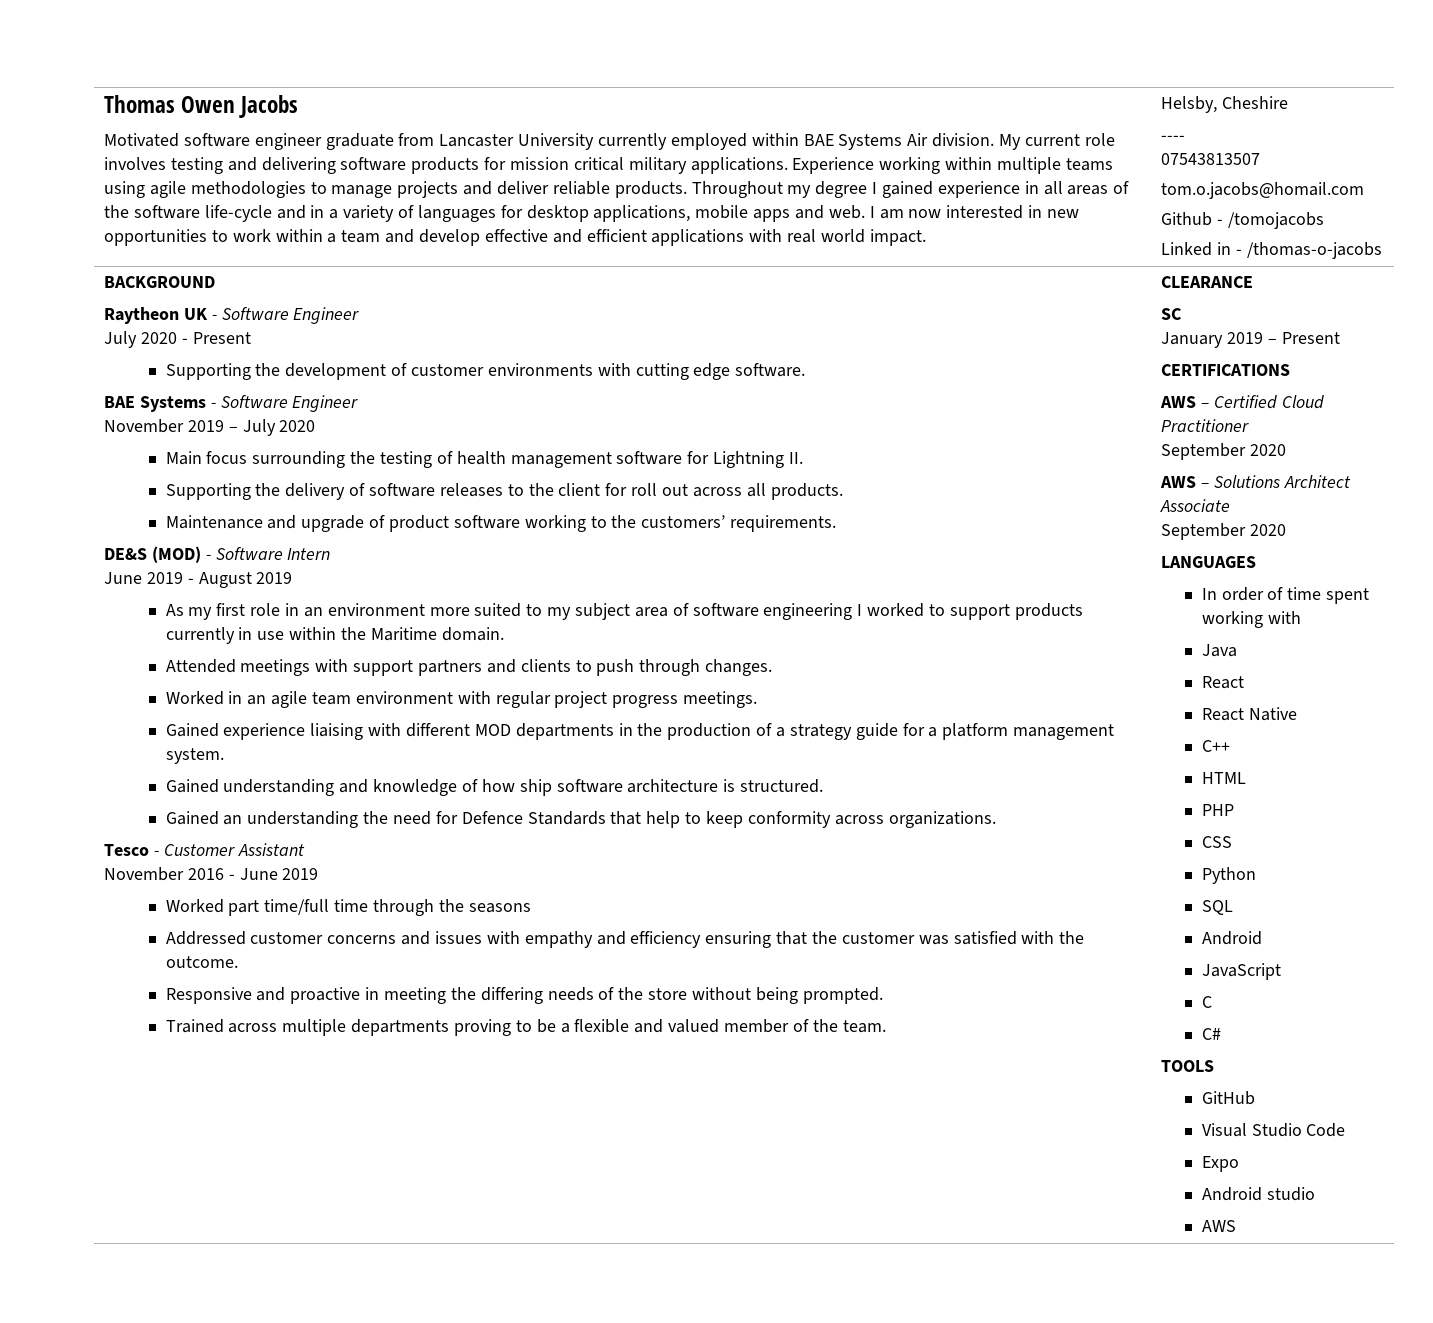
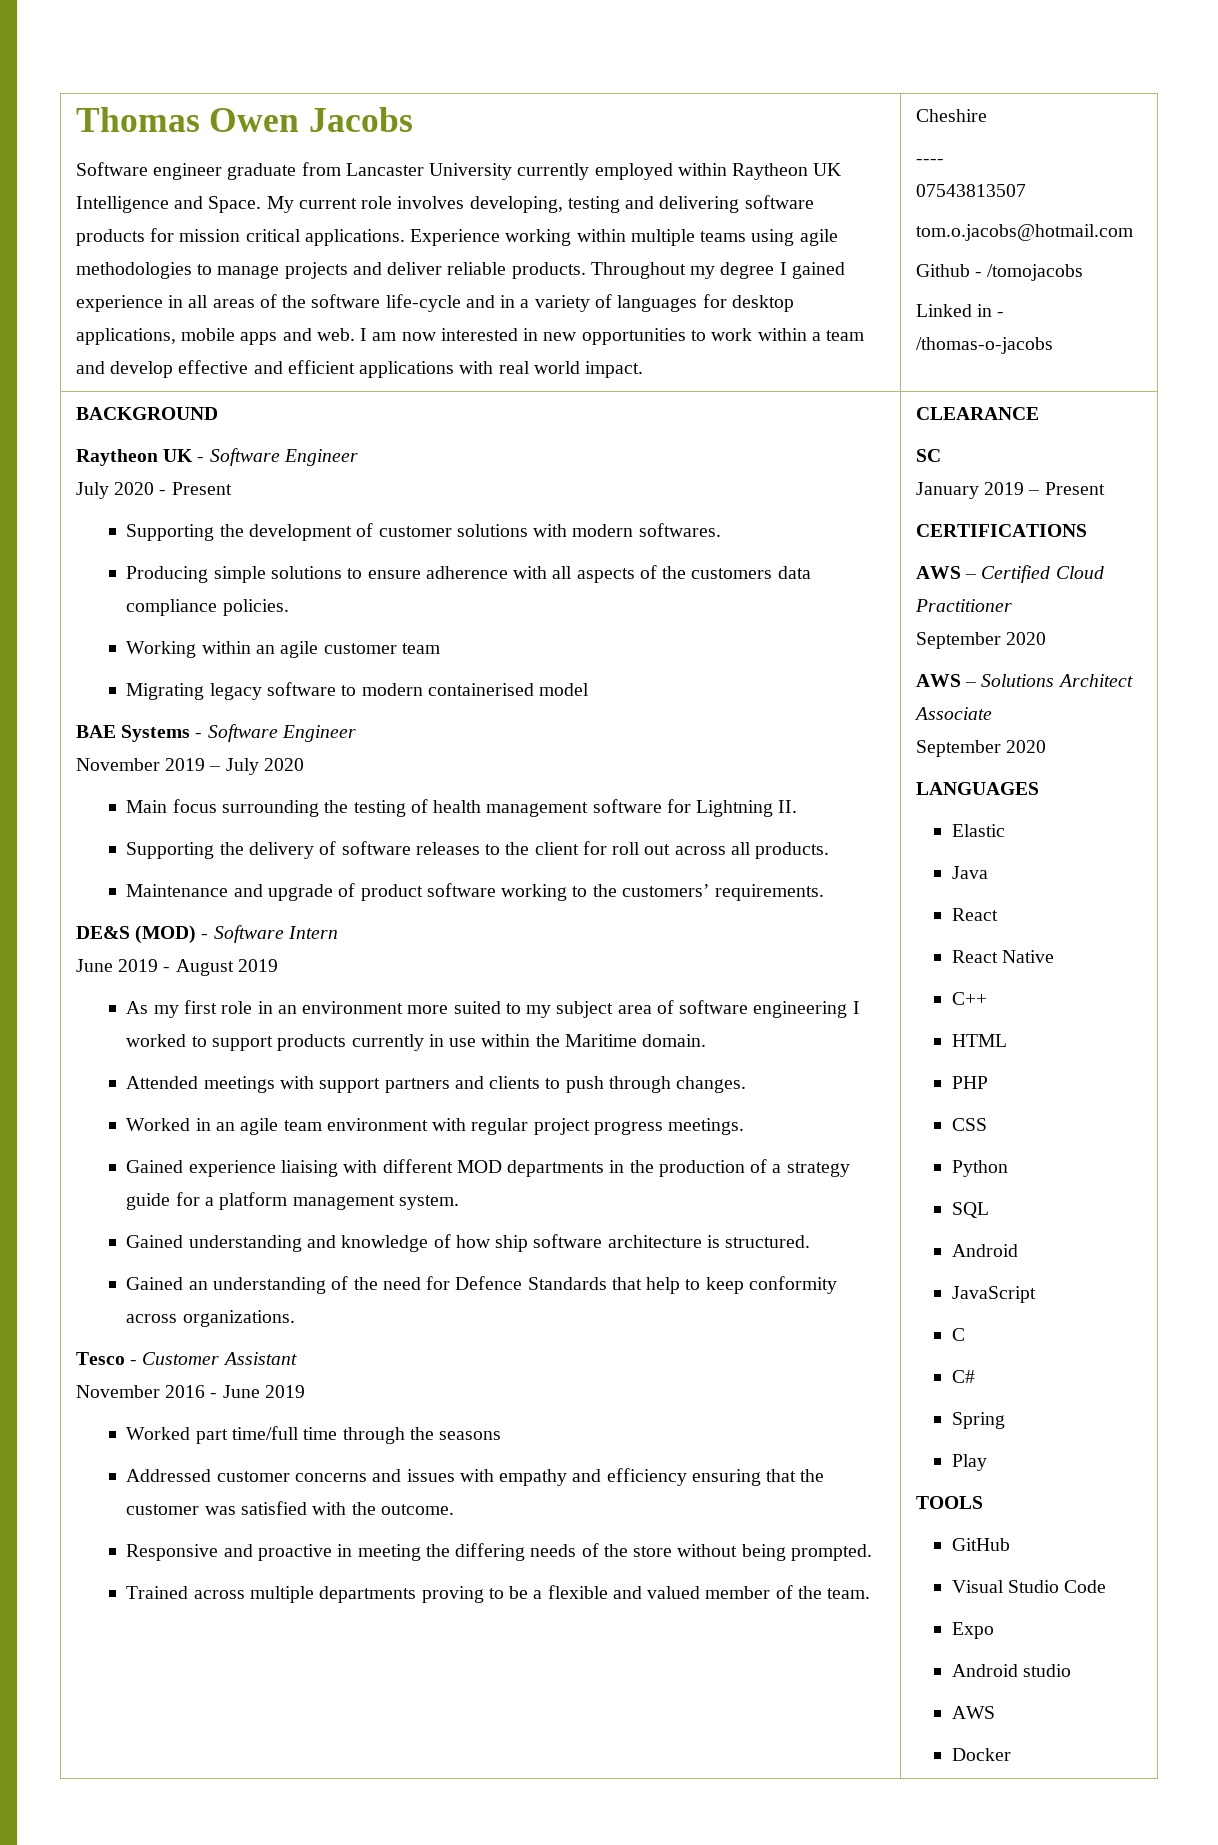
[103,133,250,147] Motivated software -> [75,162,148,176] Software
[803,133,995,150] BAE Systems Air division. -> [732,163,842,180] [75,196,262,213] Raytheon UK Intelligence and Space.
(166, 163) none -> [469,196,563,213] developing,
[628,157,687,174] military -> (301, 235) none
[1160,96,1217,113] Helsby, -> (644, 369) none
[1160,182,1364,199] tom.o.jacobs@homail.com -> [915,224,1133,241] tom.o.jacobs@hotmail.com
[487,363,806,380] environments with cutting edge software. -> [456,523,721,537] [126,565,811,583] [126,599,289,616] [126,641,440,658] [126,682,590,700] solutions with modern softwares. // Producing simple solutions to ensure adherence with all aspects of the customers data compliance policies. // Working within an agile customer team // Migrating legacy software to modern containerised model
(359, 819) none -> [331,1276,349,1290] of
[1201,587,1370,604] [1201,611,1301,628] In order of time spent working with -> [951,824,1005,837] Elastic
(1221, 1034) none -> [951,1412,1005,1429] [951,1454,987,1471] // Spring // Play
(1236, 1226) none -> [951,1748,1011,1761] // Docker

